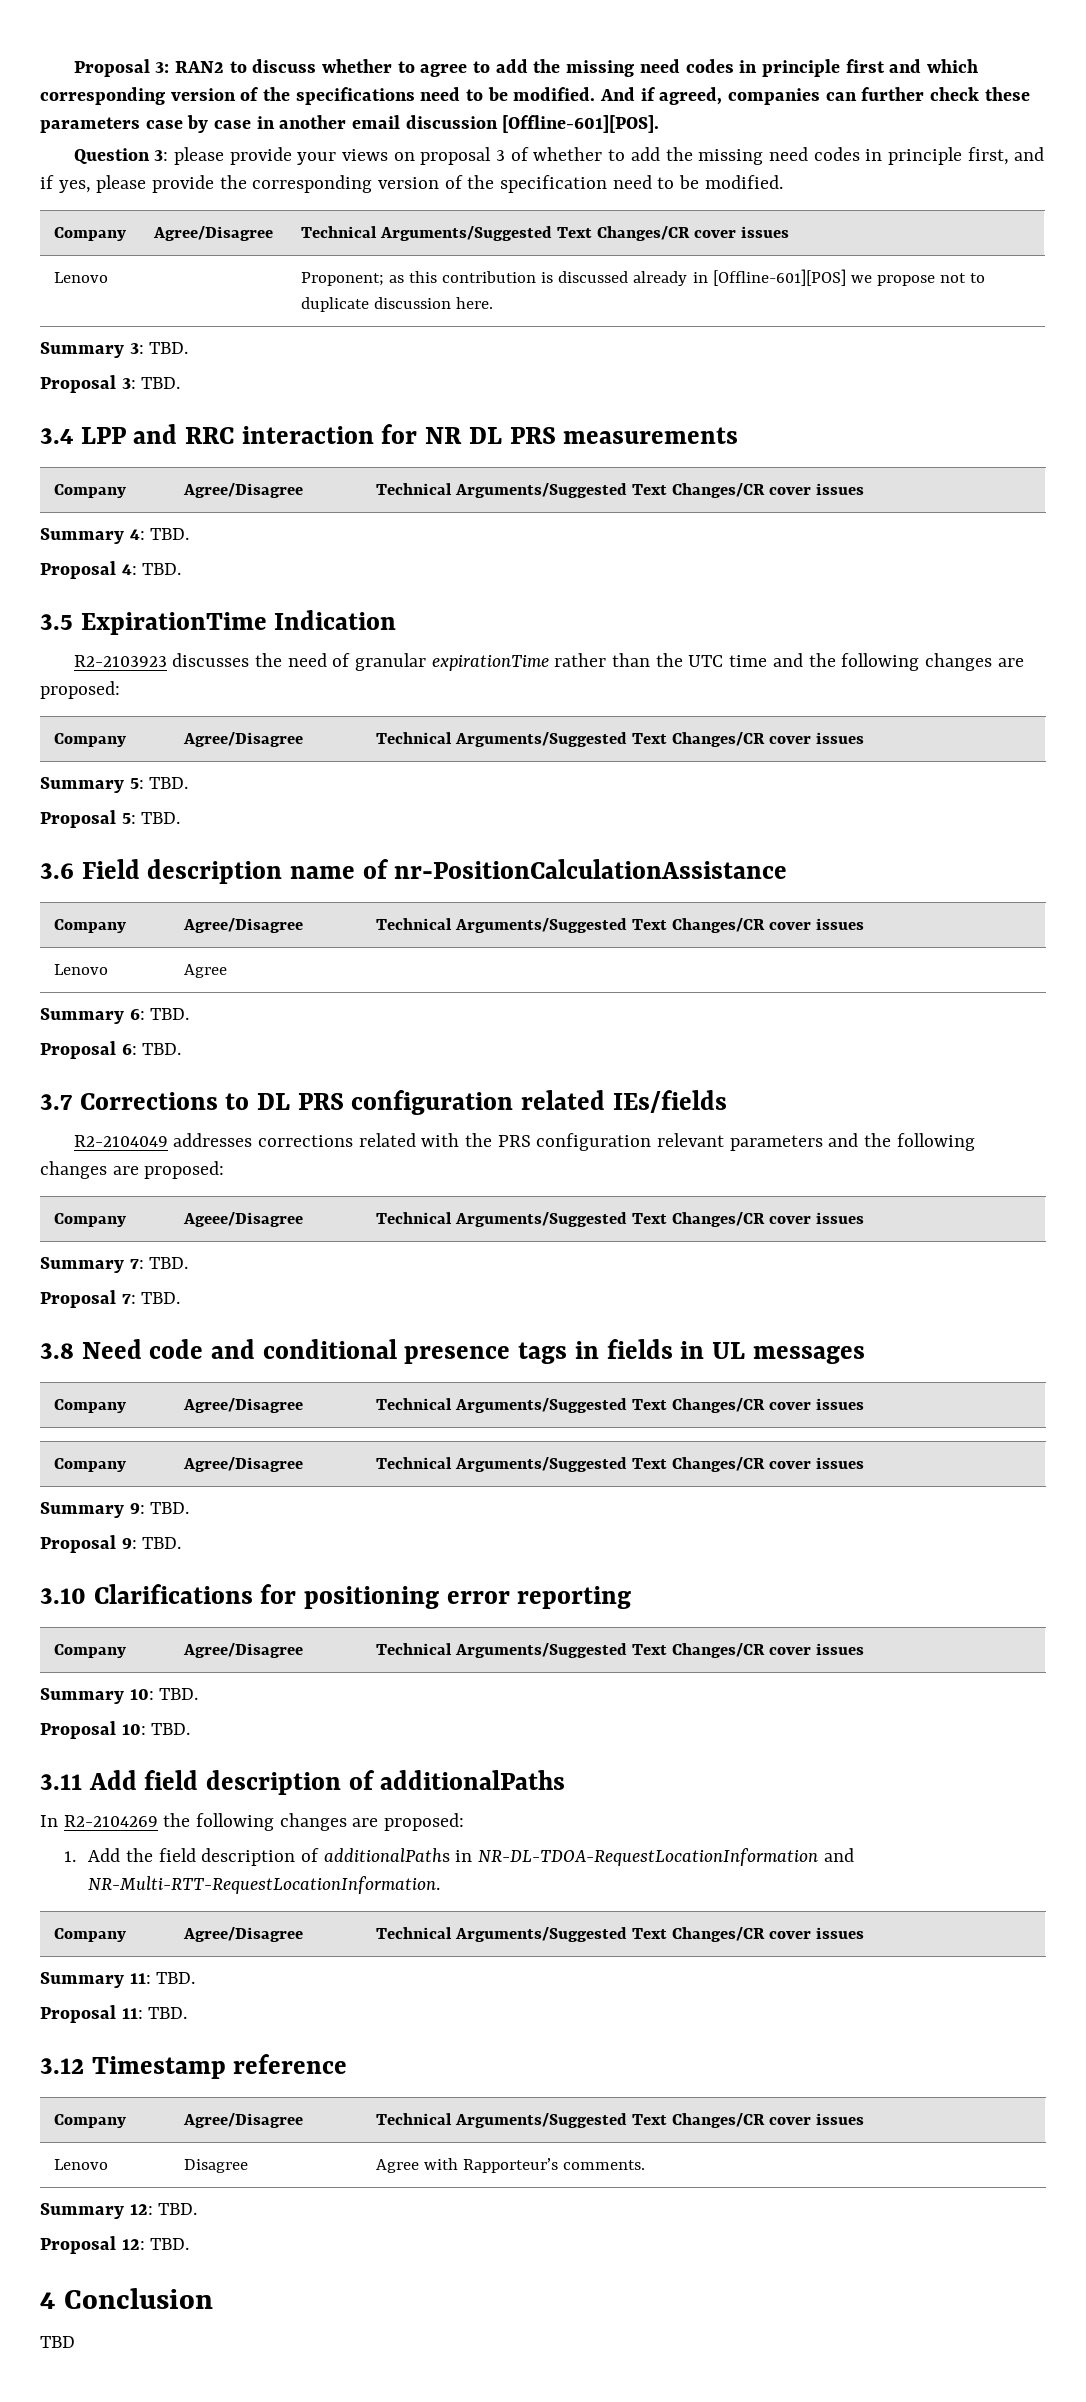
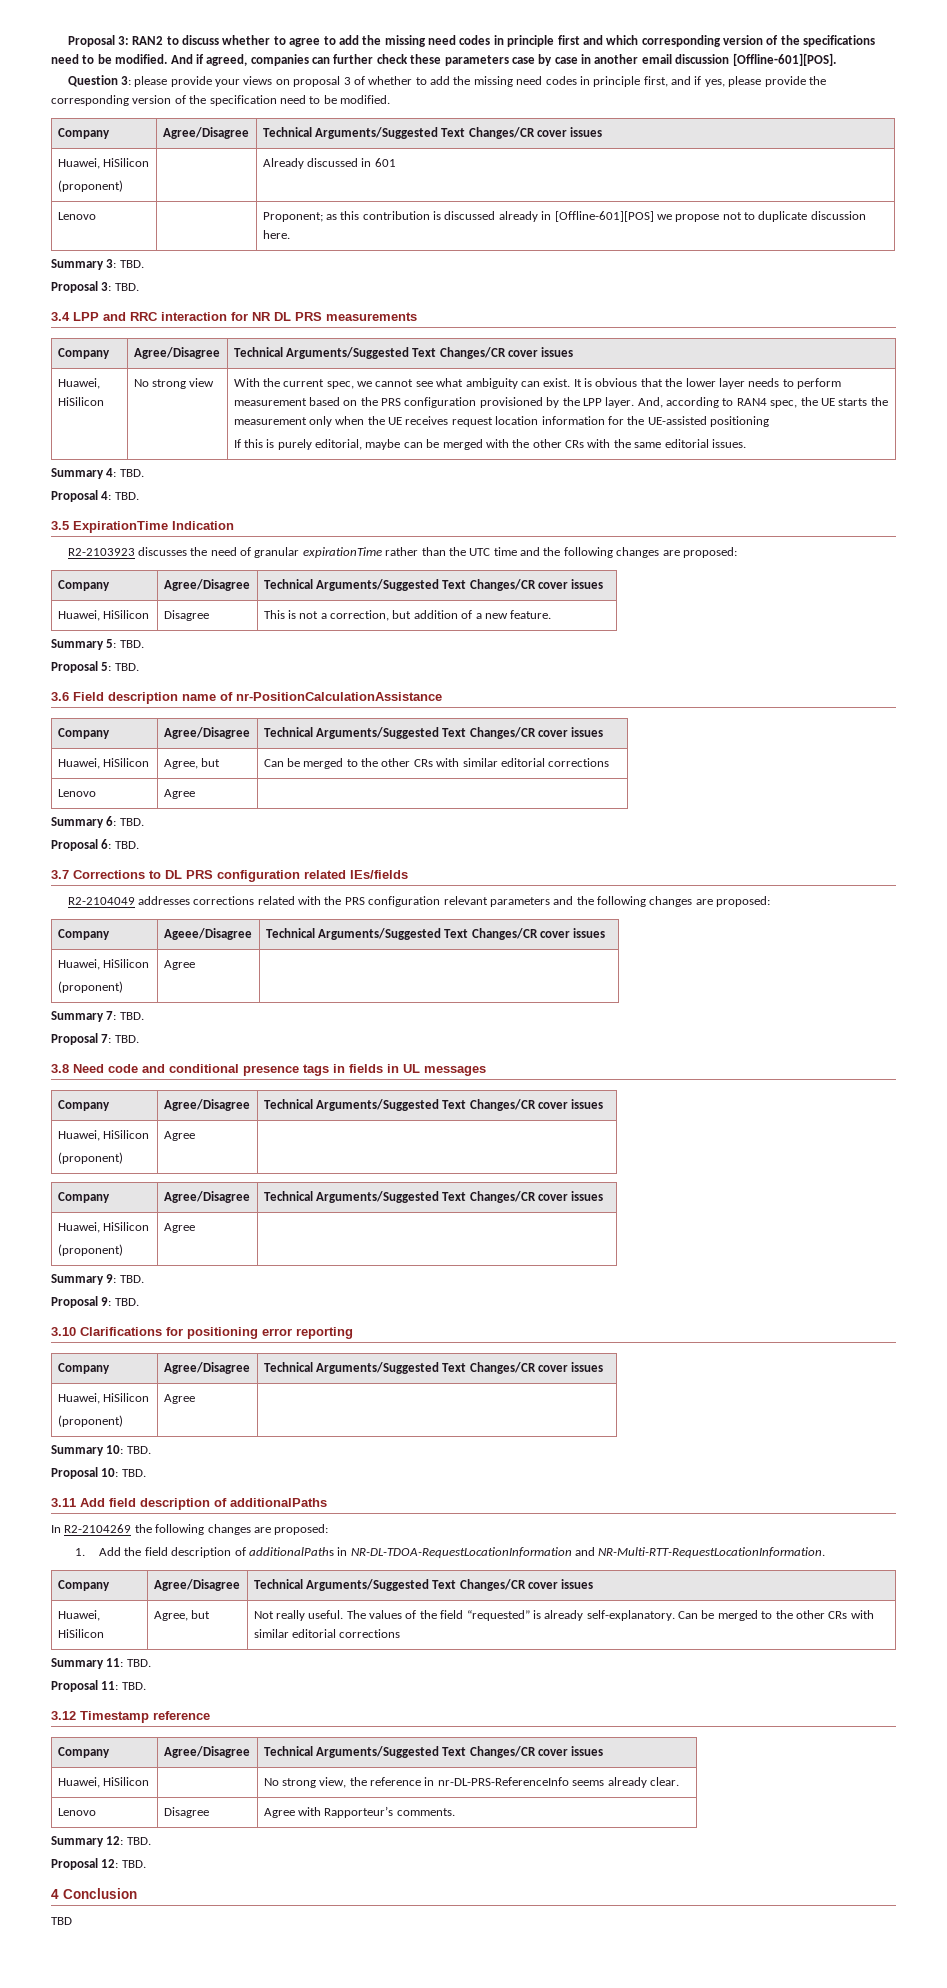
(790, 232) none -> [57,158,149,169] [57,180,123,192] [262,158,396,169] // Huawei, HiSilicon // (proponent) | | Already discussed in 601
(865, 489) none -> [57,378,100,389] [57,397,104,406] [133,378,215,389] [233,378,842,389] [233,397,888,408] [233,416,770,427] [233,439,746,450] // Huawei, HiSilicon | No strong view | With the current spec, we cannot see what ambiguity can exist. It is obvious that the lower layer needs to perform measurement based on the PRS configuration provisioned by the LPP layer. And, according to RAN4 spec, the UE starts the measurement only when the UE receives request location information for the UE-assisted positioning // If this is purely editorial, maybe can be merged with the other CRs with the same editorial issues.
(865, 738) none -> [57,610,149,621] [163,610,209,621] [263,610,552,621] // Huawei, HiSilicon | Disagree | This is not a correction, but addition of a new feature.
(865, 924) none -> [57,758,149,769] [163,758,220,769] [263,758,610,769] // Huawei, HiSilicon | Agree, but | Can be merged to the other CRs with similar editorial corrections
(865, 1218) none -> [57,959,149,970] [57,981,123,993] [163,960,195,970] // Huawei, HiSilicon // (proponent) | Agree |
[53,1458,126,1472] [182,1457,303,1472] [375,1457,865,1472] // Company | Agree/Disagree | Technical Arguments/Suggested Text Changes/CR cover issues -> [57,1130,149,1141] [57,1152,123,1164] [163,1131,195,1141] [57,1192,110,1203] [163,1191,250,1203] [263,1191,604,1203] [57,1222,149,1233] [57,1244,123,1256] [163,1223,195,1233] // Huawei, HiSilicon // (proponent) | Agree | // Company | Agree/Disagree | Technical Arguments/Suggested Text Changes/CR cover issues // Huawei, HiSilicon // (proponent) | Agree |
(865, 1649) none -> [57,1393,149,1404] [57,1415,123,1427] [163,1394,195,1404] // Huawei, HiSilicon // (proponent) | Agree |
(865, 1933) none -> [57,1610,100,1621] [57,1629,104,1638] [153,1610,210,1621] [253,1610,874,1621] [253,1629,401,1638] // Huawei, HiSilicon | Agree, but | Not really useful. The values of the field “requested” is already self-explanatory. Can be merged to the other CRs with similar editorial corrections
(865, 2119) none -> [57,1777,149,1788] [263,1777,679,1788] // Huawei, HiSilicon | | No strong view, the reference in nr-DL-PRS-ReferenceInfo seems already clear.

